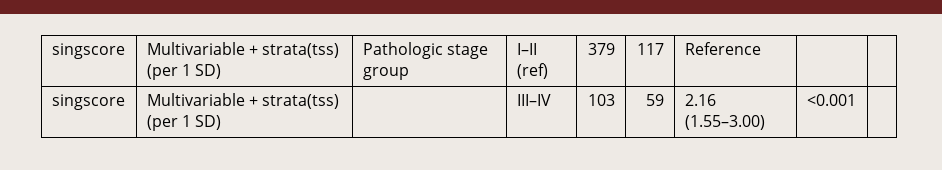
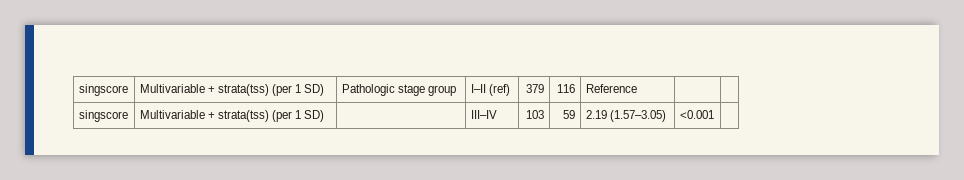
[637,43,665,55] 117 -> [557,84,576,93] 116
[684,94,716,106] [684,115,765,130] 2.16 (1.55–3.00) -> [585,110,667,122] 2.19 (1.57–3.05)

